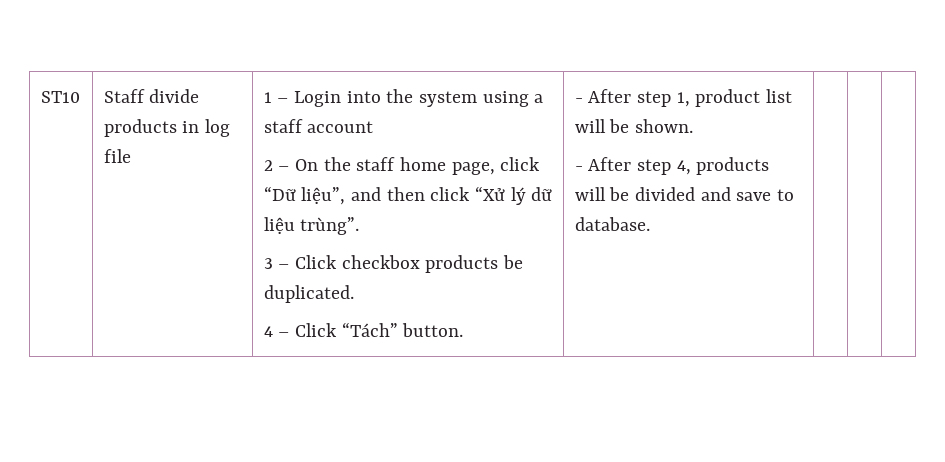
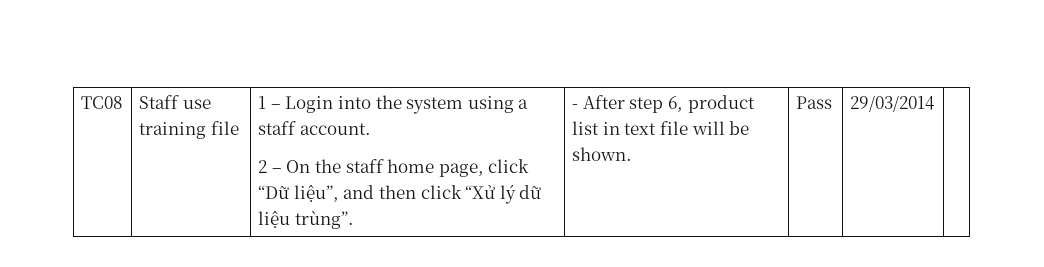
[40,91,80,103] ST10 -> [81,96,123,109] TC08
[149,89,200,103] [103,119,230,137] divide products in log -> [182,99,211,109] [139,122,207,139] use training
[307,121,374,133] account -> [299,123,371,135] account.
[263,255,523,273] [263,285,354,303] [263,322,464,337] [574,89,690,107] // 3 – Click checkbox products be duplicated. // 4 – Click “Tách” button. | - After step 1, -> [572,95,684,113] | - After step 6,
(792, 96) none -> [602,121,689,135] in text file
[574,157,770,175] [574,187,794,201] [574,217,650,231] // - After step 4, products will be divided and save to database. | | -> [796,96,833,109] [850,95,936,112] | Pass | 29/03/2014

